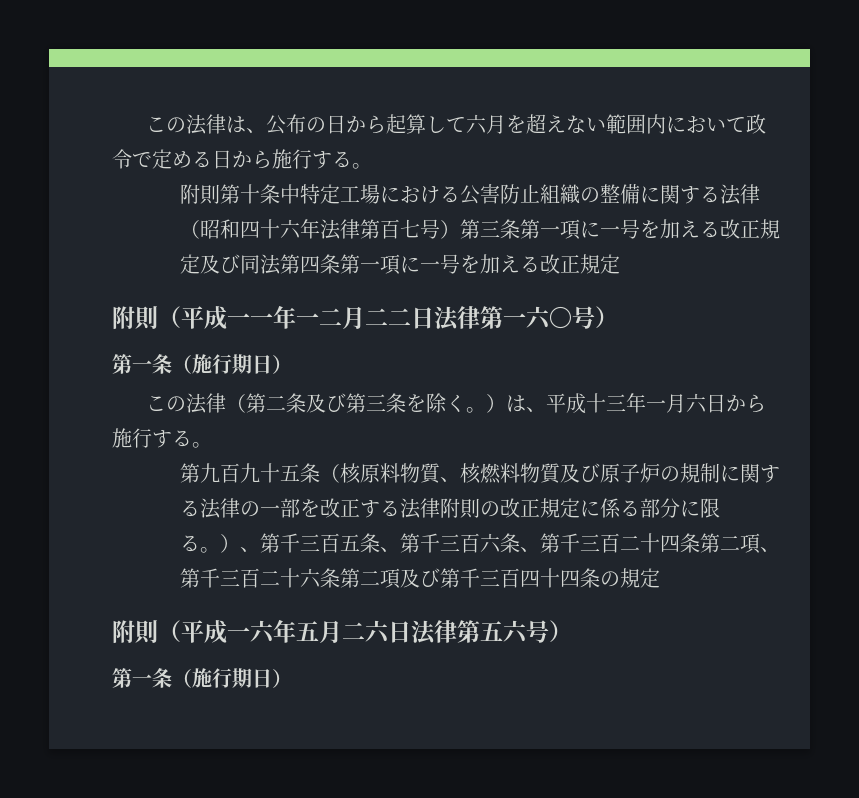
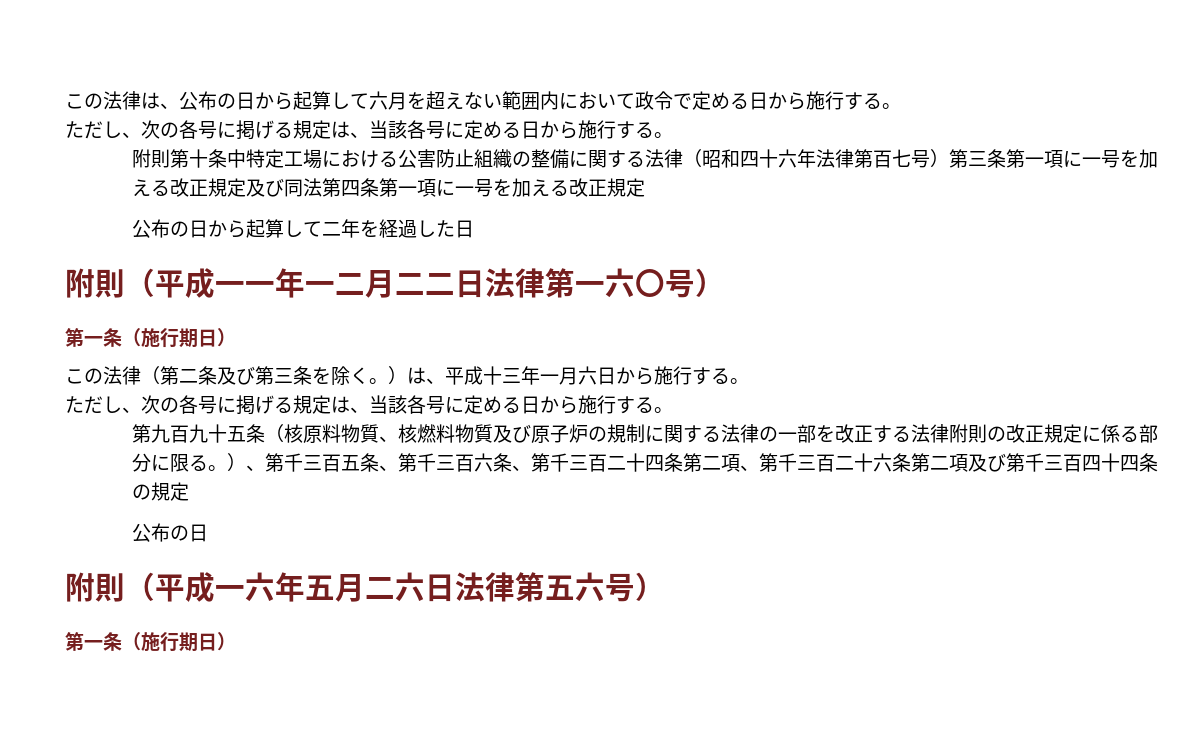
(372, 166) none -> [65,120,673,140] // ただし、次の各号に掲げる規定は、当該各号に定める日から施行する。
(620, 264) none -> [131,219,474,238] // 公布の日から起算して二年を経過した日
(212, 445) none -> [65,395,673,415] // ただし、次の各号に掲げる規定は、当該各号に定める日から施行する。
(660, 578) none -> [131,523,208,542] // 公布の日

